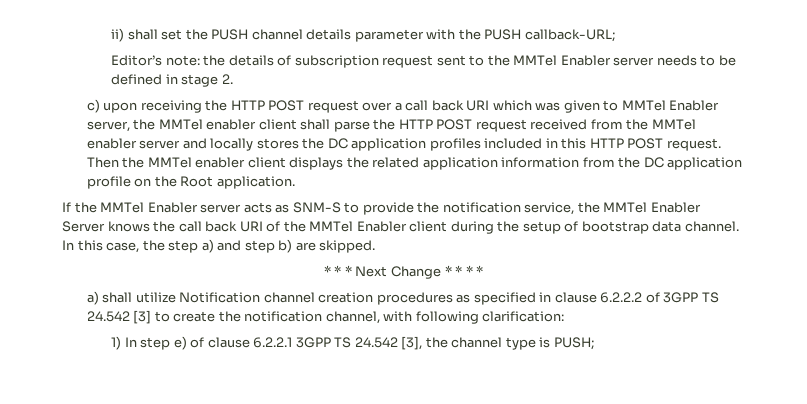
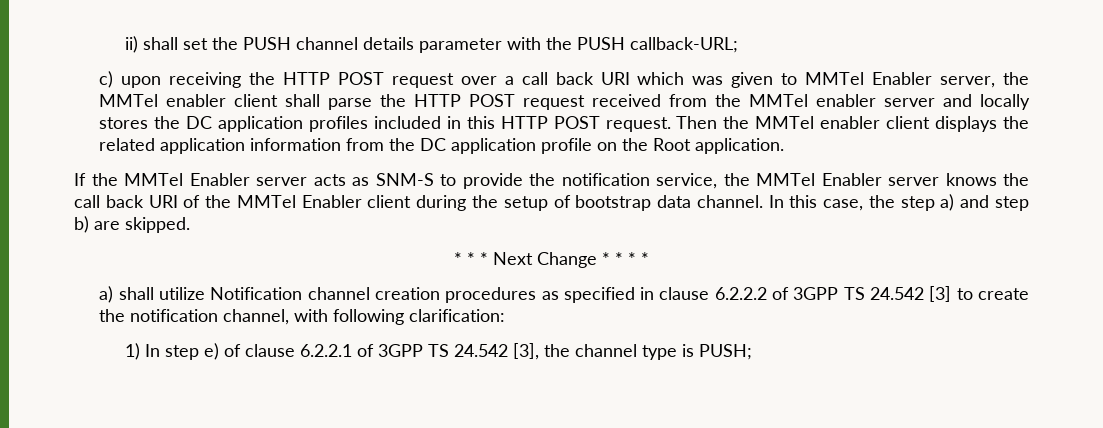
[111,55,736,68] [111,74,233,87] // Editor’s note: the details of subscription request sent to the MMTel Enabler server needs to be defined in stage 2. -> (738, 45) none
[62,221,105,232] Server -> [888,177,939,186] server
(293, 342) none -> [356,344,374,357] of

